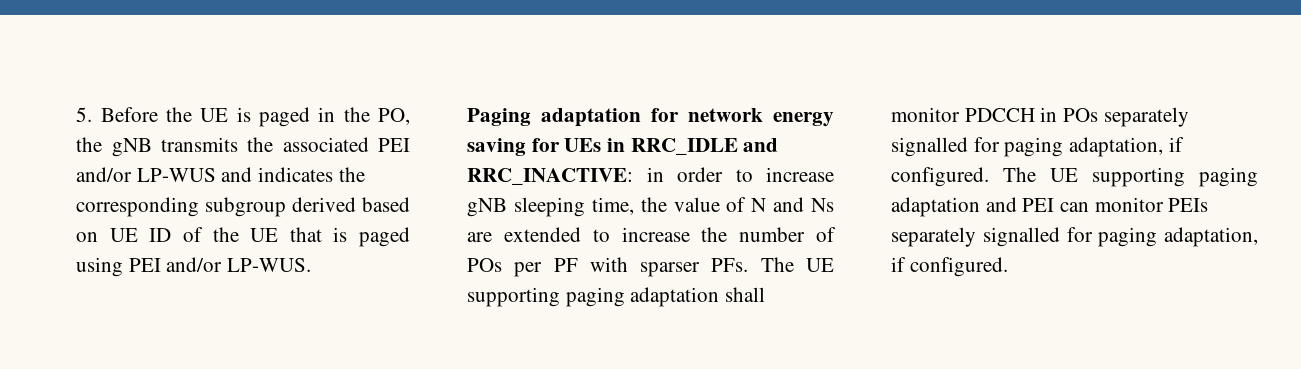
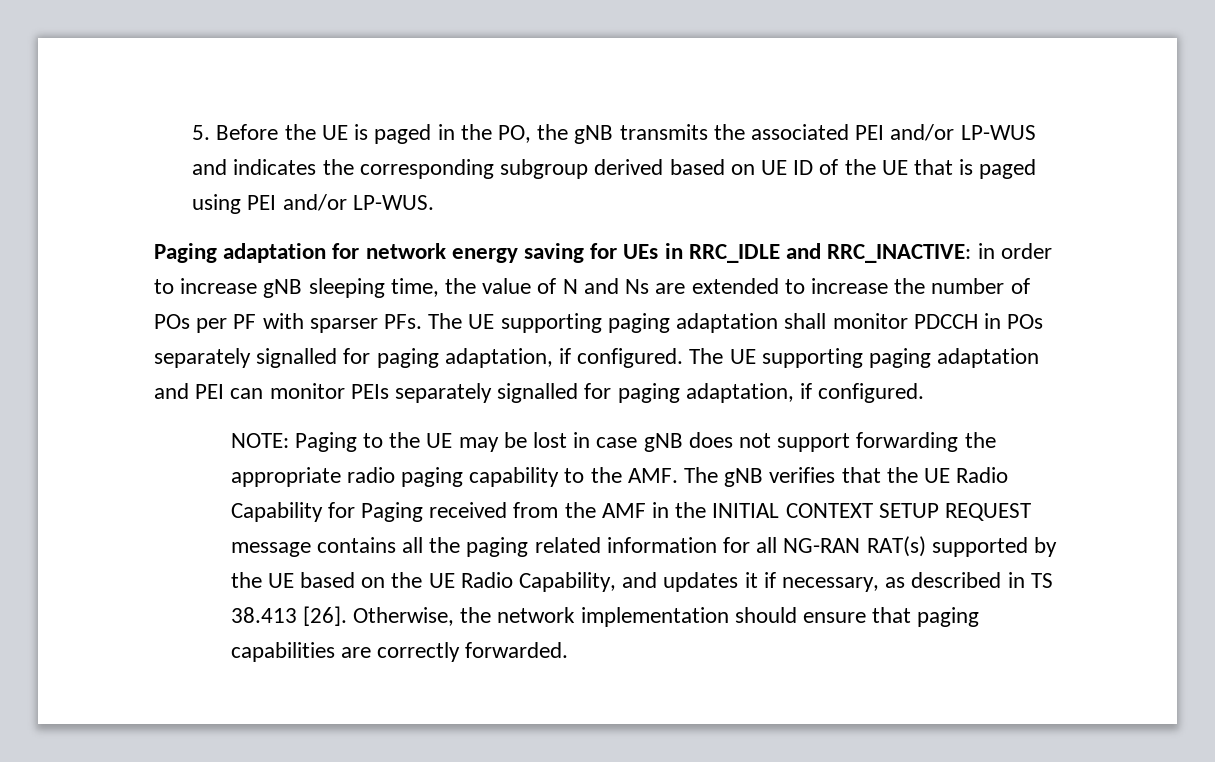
(1008, 267) none -> [230,432,996,452] [230,467,1009,487] [230,502,1032,522] [230,536,1058,557] [230,572,1053,592] [230,606,980,627] [230,642,569,662] // NOTE: Paging to the UE may be lost in case gNB does not support forwarding the appropriate radio paging capability to the AMF. The gNB verifies that the UE Radio Capability for Paging received from the AMF in the INITIAL CONTEXT SETUP REQUEST message contains all the paging related information for all NG-RAN RAT(s) supported by the UE based on the UE Radio Capability, and updates it if necessary, as described in TS 38.413 [26]. Otherwise, the network implementation should ensure that paging capabilities are correctly forwarded.

